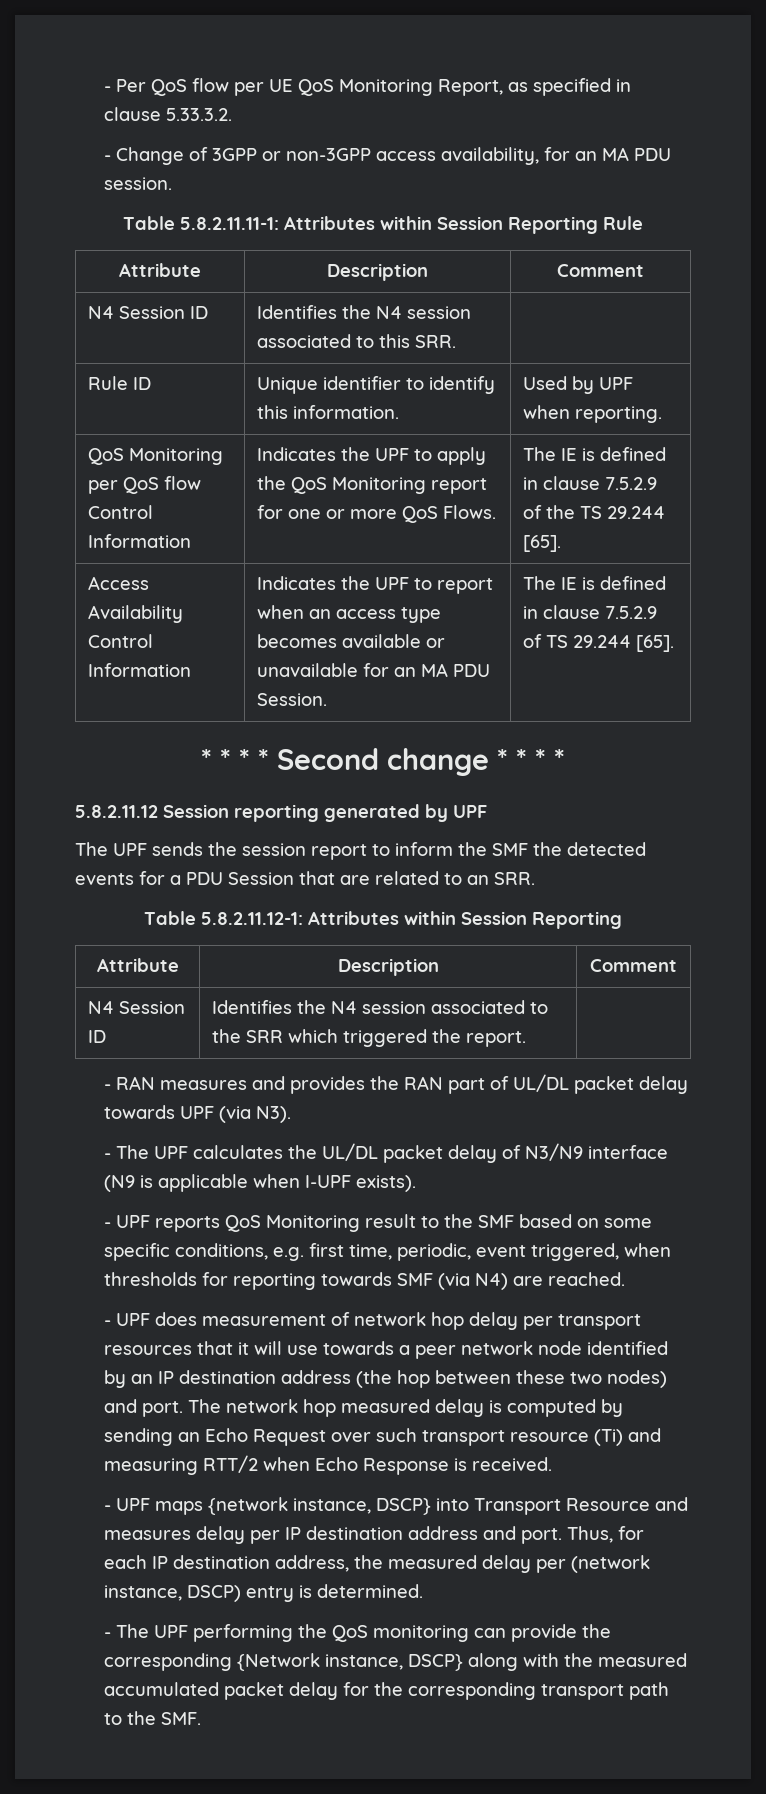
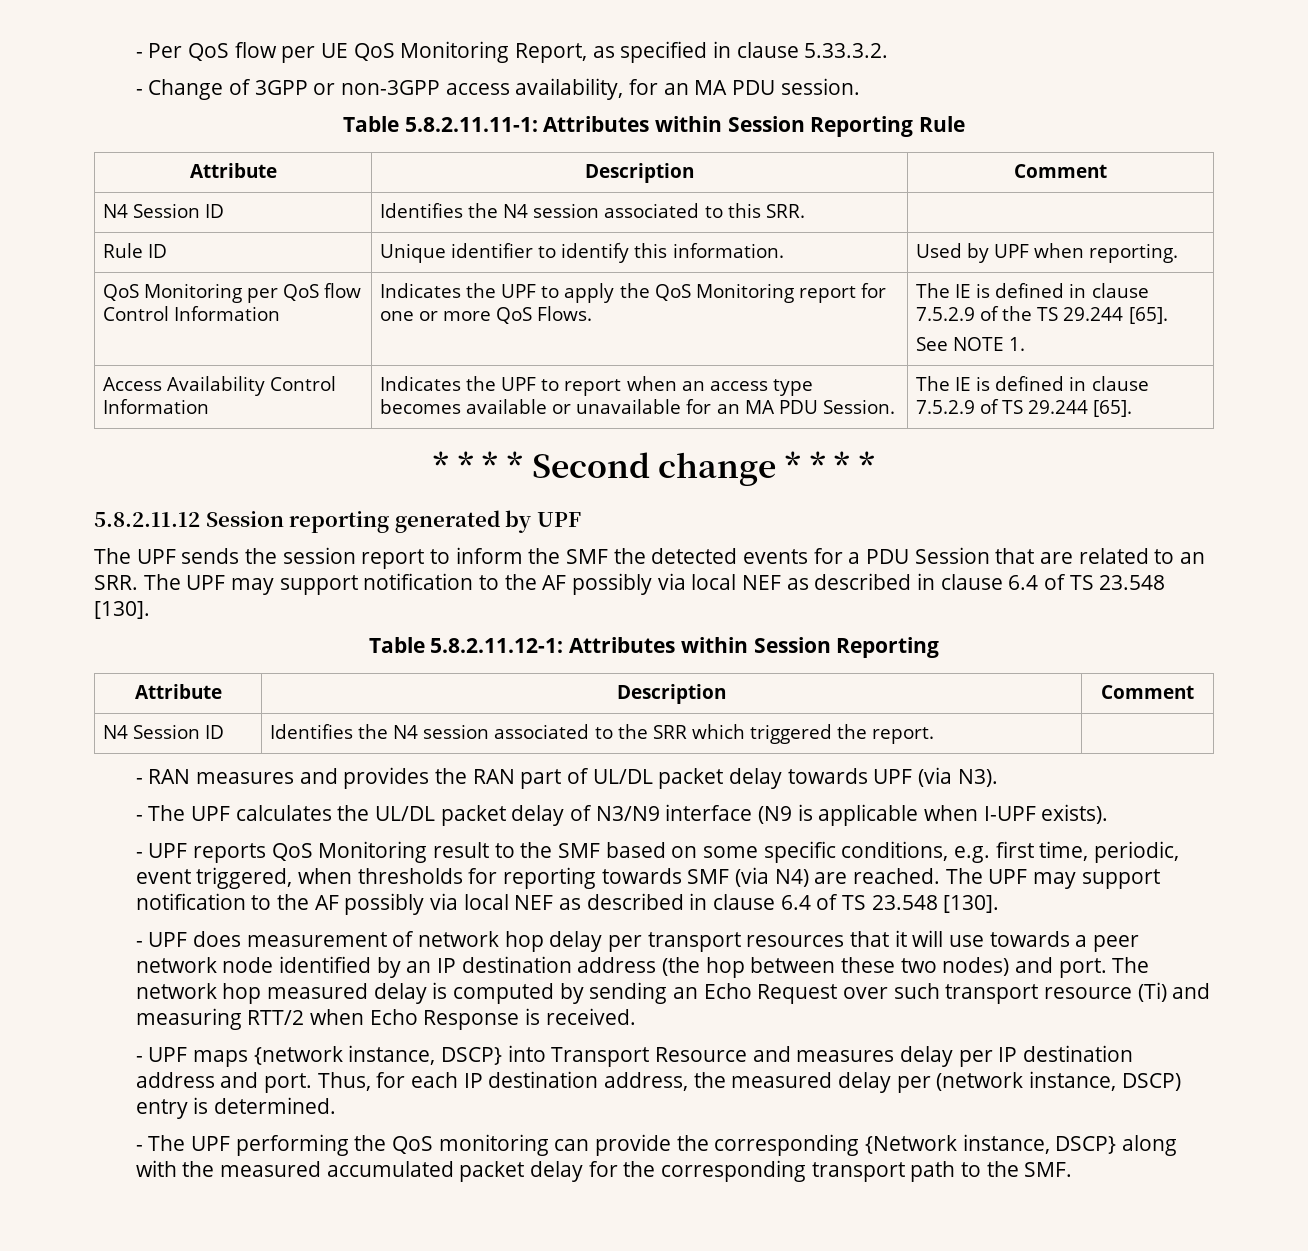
(561, 543) none -> [915,337,1026,351] // See NOTE 1.
(535, 878) none -> [143,573,1166,595] [94,601,150,619] The UPF may support notification to the AF possibly via local NEF as described in clause 6.4 of TS 23.548 [130].
(626, 1279) none -> [945,868,1160,889] [135,893,1000,915] The UPF may support notification to the AF possibly via local NEF as described in clause 6.4 of TS 23.548 [130].

